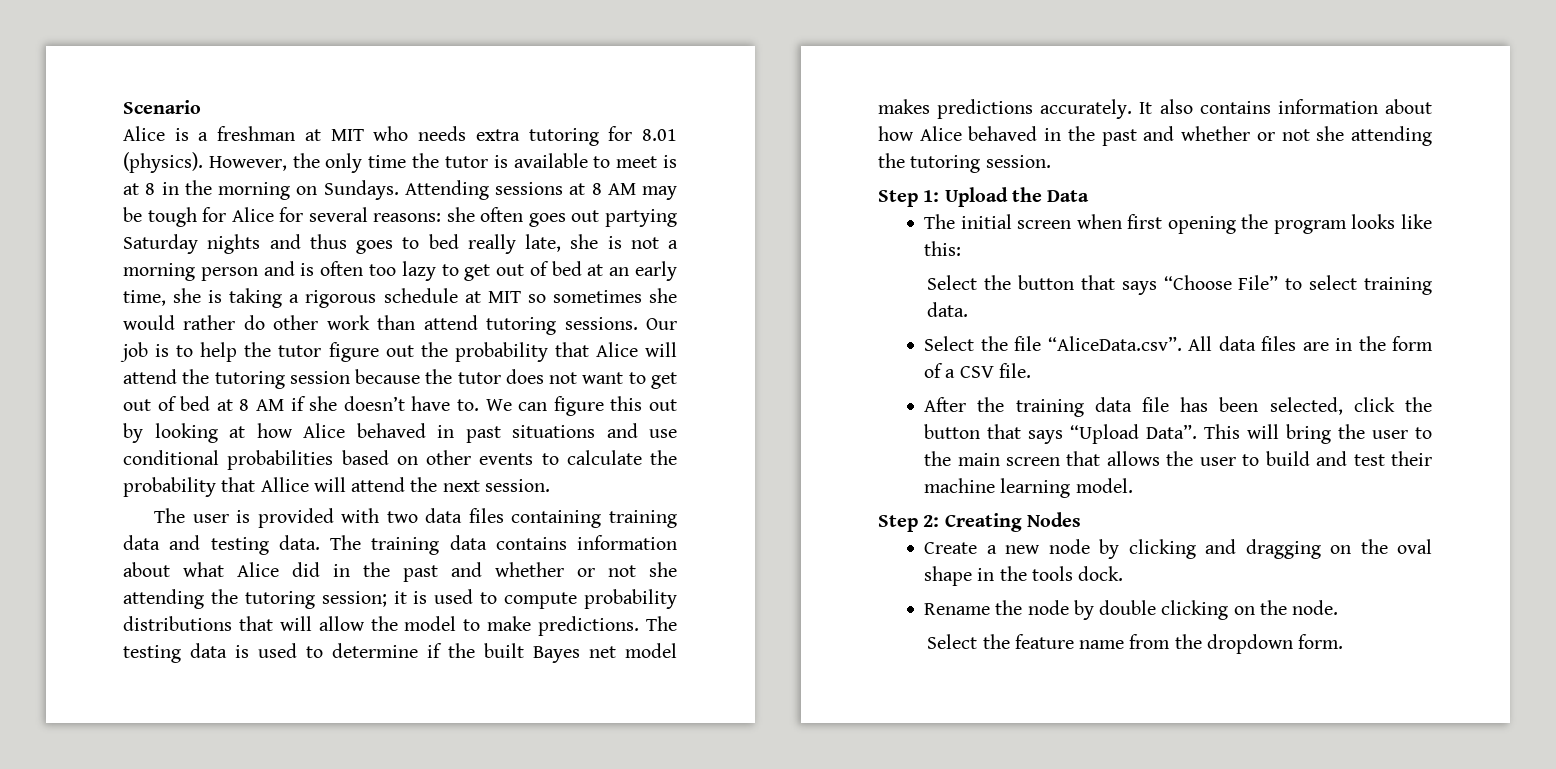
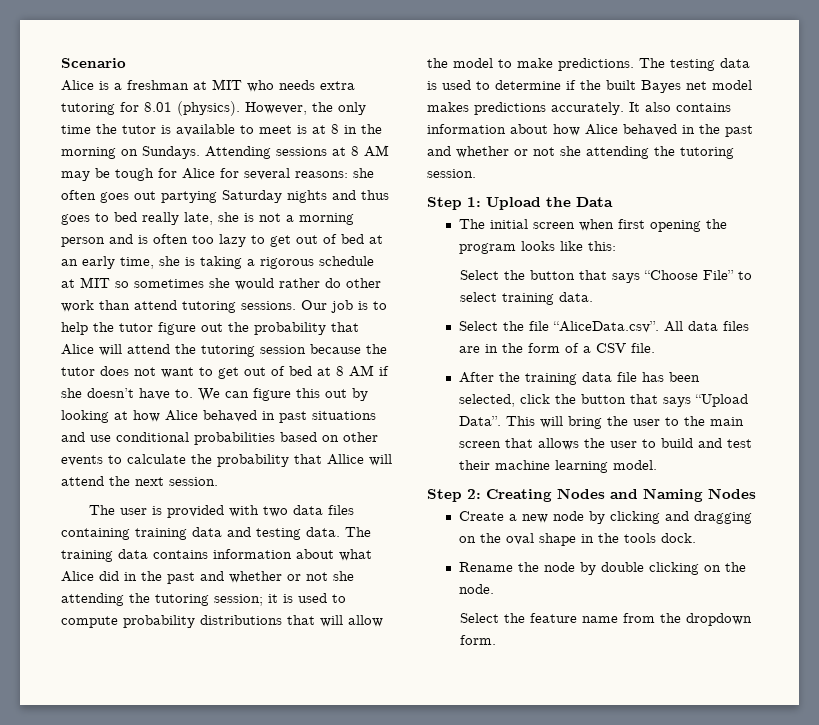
(1081, 519) none -> [610,488,756,502] and Naming Nodes

